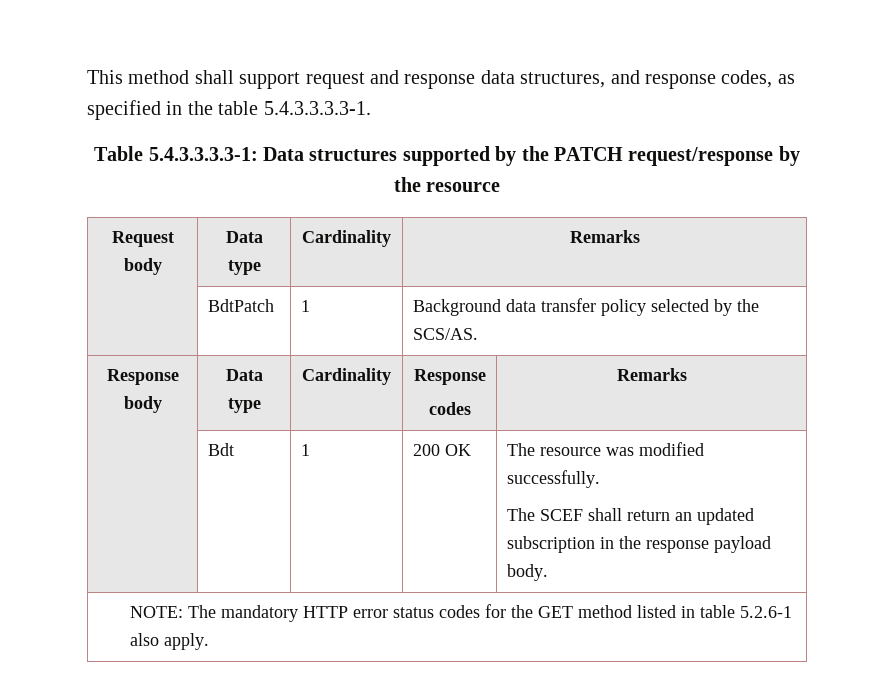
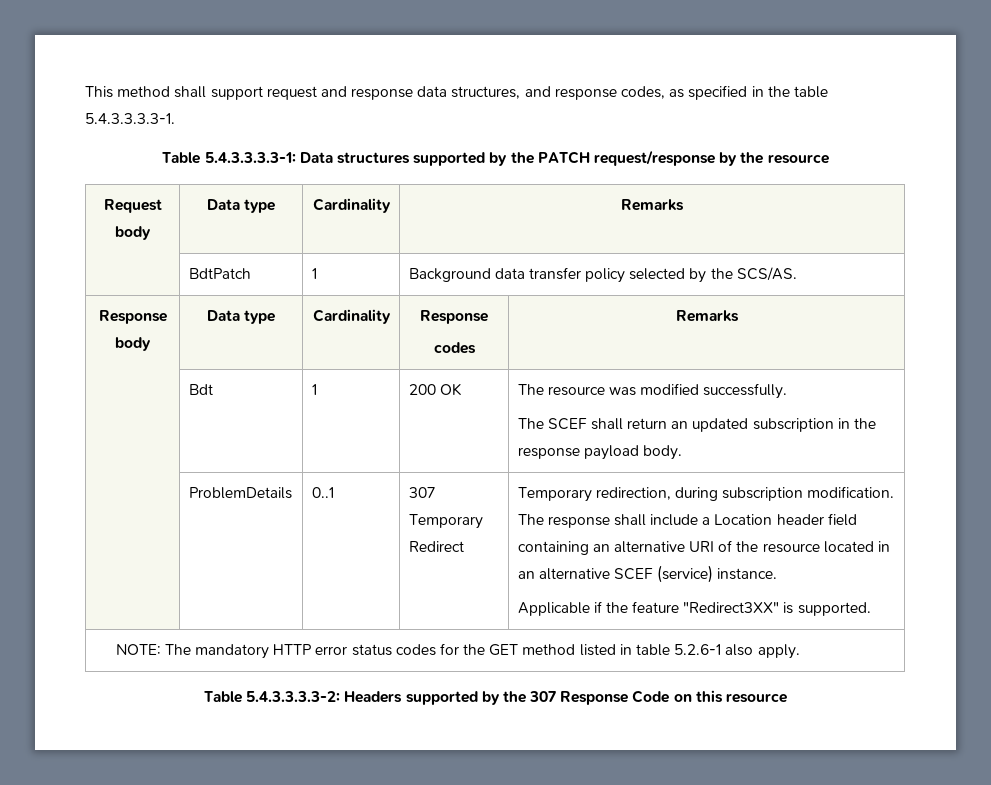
(548, 572) none -> [188,487,292,499] [311,487,334,498] [408,487,435,498] [408,514,483,529] [408,541,464,552] [517,486,895,502] [517,513,857,528] [517,540,891,555] [517,565,778,583] [517,601,871,616] // | ProblemDetails | 0..1 | 307 Temporary Redirect | Temporary redirection, during subscription modification. The response shall include a Location header field containing an alternative URI of the resource located in an alternative SCEF (service) instance. // Applicable if the feature "Redirect3XX" is supported.
(210, 641) none -> [203,690,788,705] // Table 5.4.3.3.3.3-2: Headers supported by the 307 Response Code on this resource

